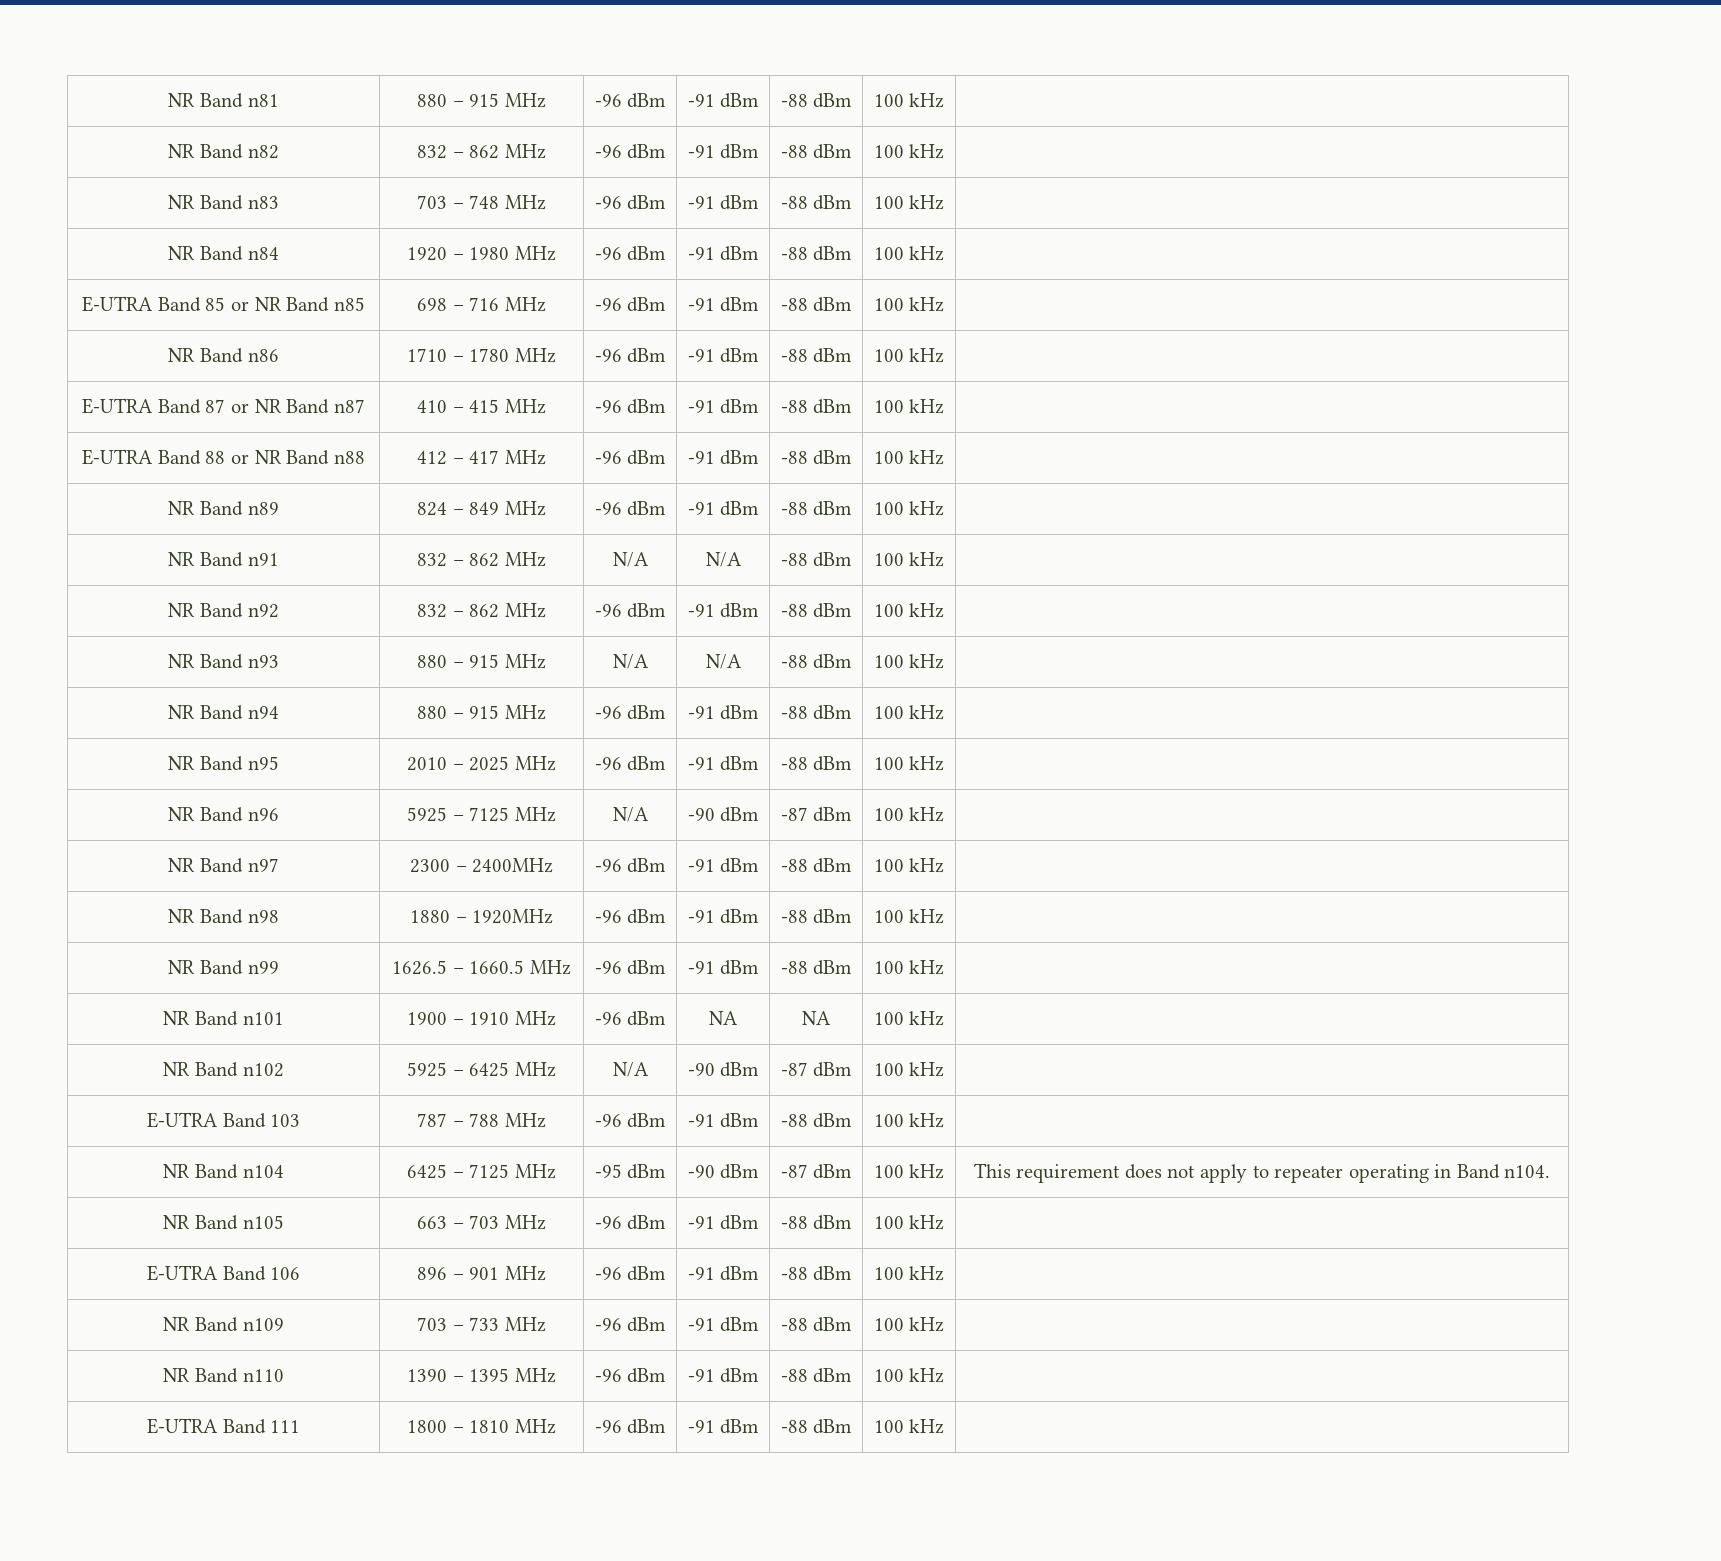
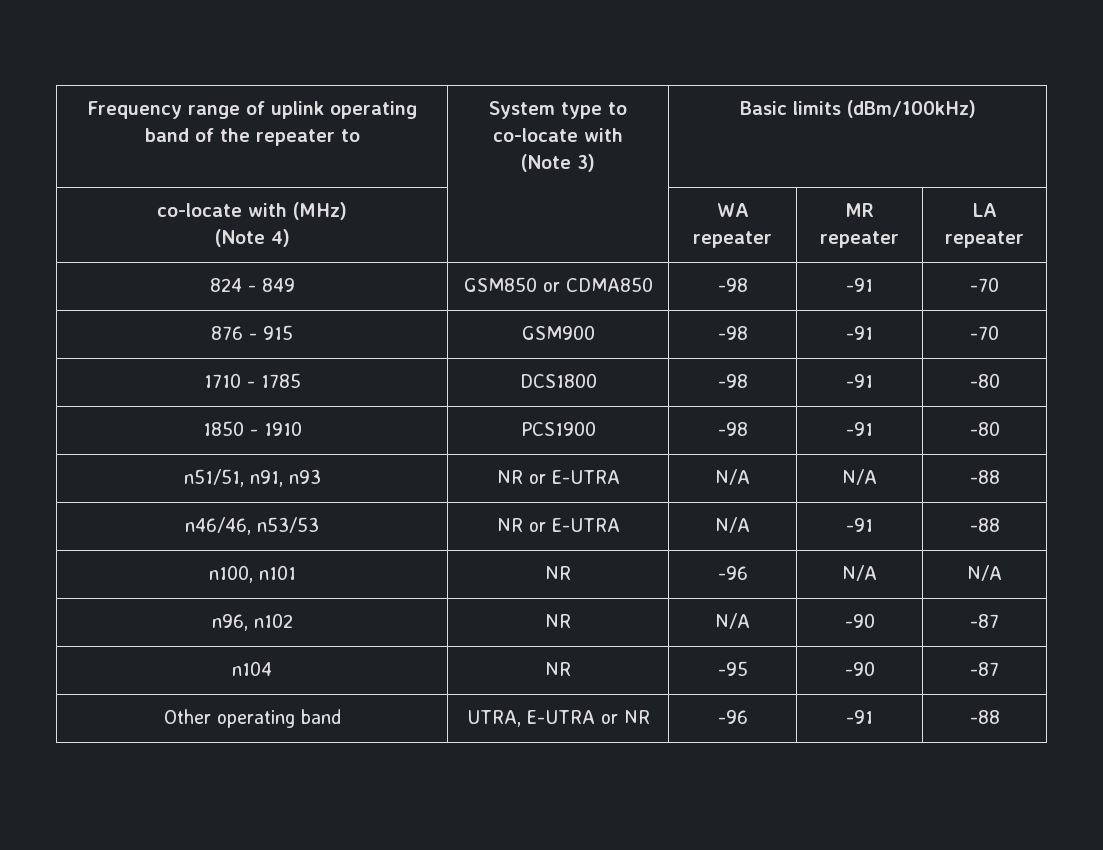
[168,93,279,108] [417,93,546,108] [594,93,667,108] [687,93,760,108] [780,93,853,108] [873,93,945,108] [168,144,279,159] [417,144,546,159] [594,144,667,159] [687,144,760,159] [780,144,853,159] [873,144,945,159] [168,195,279,210] [417,195,546,210] [594,195,667,210] [687,195,760,210] [780,195,853,210] [873,195,945,210] [168,246,279,261] [407,246,556,261] [594,246,667,261] [687,246,760,261] [780,246,853,261] [873,246,945,261] [82,296,365,312] [417,297,546,312] [594,297,667,312] [687,297,760,312] [780,297,853,312] [873,297,945,312] [168,348,279,363] [407,348,556,363] [594,348,667,363] [687,348,760,363] [780,348,853,363] [873,348,945,363] [82,398,365,414] [417,399,546,414] [594,399,667,414] [687,399,760,414] [780,399,853,414] [873,399,945,414] [82,449,365,465] [417,450,546,465] [594,450,667,465] [687,450,760,465] [780,450,853,465] [873,450,945,465] [168,501,279,516] [417,501,546,516] [594,501,667,516] [687,501,760,516] [780,501,853,516] [873,501,945,516] [168,552,279,567] [417,552,546,567] [612,552,649,567] [705,552,742,567] [780,552,853,567] [873,552,945,567] [168,603,279,618] [417,603,546,618] [594,603,667,618] [687,603,760,618] [780,603,853,618] [873,603,945,618] [168,654,279,669] [417,654,546,669] [612,654,649,669] [705,654,742,669] [780,654,853,669] [873,654,945,669] [168,705,279,720] [417,705,546,720] [594,705,667,720] [687,705,760,720] [780,705,853,720] [873,705,945,720] [168,756,279,771] [407,756,556,771] [594,756,667,771] [687,756,760,771] [780,756,853,771] [873,756,945,771] [168,807,279,822] [407,807,556,822] [612,807,649,822] [687,807,760,822] [780,807,853,822] [873,807,945,822] [168,858,279,873] [409,858,554,873] [594,858,667,873] [687,858,760,873] [780,858,853,873] [873,858,945,873] [168,909,279,924] [409,909,554,924] [594,909,667,924] [687,909,760,924] [780,909,853,924] [873,909,945,924] [168,960,279,975] [392,960,571,975] [594,960,667,975] [687,960,760,975] [780,960,853,975] [873,960,945,975] [163,1011,284,1026] [407,1011,556,1026] [594,1011,667,1026] [709,1011,738,1025] [802,1011,831,1025] [873,1011,945,1026] [163,1062,284,1077] [407,1062,556,1077] [612,1062,649,1077] [687,1062,760,1077] [780,1062,853,1077] [873,1062,945,1077] [146,1112,301,1128] [417,1113,546,1128] [594,1113,667,1128] [687,1113,760,1128] [780,1113,853,1128] [873,1113,945,1128] [163,1164,284,1179] [407,1164,556,1179] [594,1164,667,1179] [687,1164,760,1179] [780,1164,853,1179] [873,1164,945,1179] [973,1163,1551,1183] [163,1215,284,1230] [417,1215,546,1230] [594,1215,667,1230] [687,1215,760,1230] [780,1215,853,1230] [873,1215,945,1230] [146,1265,301,1281] [417,1266,546,1281] [594,1266,667,1281] [687,1266,760,1281] [780,1266,853,1281] [873,1266,945,1281] [163,1317,284,1332] [417,1317,546,1332] [594,1317,667,1332] [687,1317,760,1332] [780,1317,853,1332] [873,1317,945,1332] [163,1368,284,1383] [407,1368,556,1383] [594,1368,667,1383] [687,1368,760,1383] [780,1368,853,1383] [873,1368,945,1383] [146,1418,301,1434] [407,1419,556,1434] [594,1419,667,1434] [687,1419,760,1434] [780,1419,853,1434] [873,1419,945,1434] NR Band n81 | 880 – 915 MHz | -96 dBm | -91 dBm | -88 dBm | 100 kHz | // NR Band n82 | 832 – 862 MHz | -96 dBm | -91 dBm | -88 dBm | 100 kHz | // NR Band n83 | 703 – 748 MHz | -96 dBm | -91 dBm | -88 dBm | 100 kHz | // NR Band n84 | 1920 – 1980 MHz | -96 dBm | -91 dBm | -88 dBm | 100 kHz | // E-UTRA Band 85 or NR Band n85 | 698 – 716 MHz | -96 dBm | -91 dBm | -88 dBm | 100 kHz | // NR Band n86 | 1710 – 1780 MHz | -96 dBm | -91 dBm | -88 dBm | 100 kHz | // E-UTRA Band 87 or NR Band n87 | 410 – 415 MHz | -96 dBm | -91 dBm | -88 dBm | 100 kHz | // E-UTRA Band 88 or NR Band n88 | 412 – 417 MHz | -96 dBm | -91 dBm | -88 dBm | 100 kHz | // NR Band n89 | 824 – 849 MHz | -96 dBm | -91 dBm | -88 dBm | 100 kHz | // NR Band n91 | 832 – 862 MHz | N/A | N/A | -88 dBm | 100 kHz | // NR Band n92 | 832 – 862 MHz | -96 dBm | -91 dBm | -88 dBm | 100 kHz | // NR Band n93 | 880 – 915 MHz | N/A | N/A | -88 dBm | 100 kHz | // NR Band n94 | 880 – 915 MHz | -96 dBm | -91 dBm | -88 dBm | 100 kHz | // NR Band n95 | 2010 – 2025 MHz | -96 dBm | -91 dBm | -88 dBm | 100 kHz | // NR Band n96 | 5925 – 7125 MHz | N/A | -90 dBm | -87 dBm | 100 kHz | // NR Band n97 | 2300 – 2400MHz | -96 dBm | -91 dBm | -88 dBm | 100 kHz | // NR Band n98 | 1880 – 1920MHz | -96 dBm | -91 dBm | -88 dBm | 100 kHz | // NR Band n99 | 1626.5 – 1660.5 MHz | -96 dBm | -91 dBm | -88 dBm | 100 kHz | // NR Band n101 | 1900 – 1910 MHz | -96 dBm | NA | NA | 100 kHz | // NR Band n102 | 5925 – 6425 MHz | N/A | -90 dBm | -87 dBm | 100 kHz | // E-UTRA Band 103 | 787 – 788 MHz | -96 dBm | -91 dBm | -88 dBm | 100 kHz | // NR Band n104 | 6425 – 7125 MHz | -95 dBm | -90 dBm | -87 dBm | 100 kHz | This requirement does not apply to repeater operating in Band n104. // NR Band n105 | 663 – 703 MHz | -96 dBm | -91 dBm | -88 dBm | 100 kHz | // E-UTRA Band 106 | 896 – 901 MHz | -96 dBm | -91 dBm | -88 dBm | 100 kHz | // NR Band n109 | 703 – 733 MHz | -96 dBm | -91 dBm | -88 dBm | 100 kHz | // NR Band n110 | 1390 – 1395 MHz | -96 dBm | -91 dBm | -88 dBm | 100 kHz | // E-UTRA Band 111 | 1800 – 1810 MHz | -96 dBm | -91 dBm | -88 dBm | 100 kHz | -> [87,101,418,119] [144,128,360,146] [489,101,627,119] [493,128,623,142] [521,154,595,172] [739,100,976,118] [157,202,347,220] [214,229,290,247] [716,203,749,217] [693,231,772,248] [845,203,874,217] [820,231,899,248] [972,203,997,217] [945,231,1024,248] [209,278,295,292] [463,277,653,292] [717,278,748,292] [846,278,873,292] [970,277,999,292] [211,325,293,340] [521,325,595,340] [717,326,748,340] [846,326,873,340] [970,325,999,340] [203,373,301,388] [519,373,597,388] [717,374,748,388] [846,374,873,388] [969,373,1000,388] [202,421,302,436] [520,421,596,436] [717,422,748,436] [846,422,873,436] [969,421,1000,436] [183,469,321,487] [496,470,620,484] [715,469,750,485] [842,469,877,485] [969,470,1000,484] [185,517,319,535] [496,518,620,532] [715,517,750,533] [846,518,873,532] [969,518,1000,532] [208,565,296,583] [545,566,571,580] [717,566,748,580] [842,565,877,581] [967,565,1002,581] [211,613,293,631] [545,614,571,628] [715,613,750,629] [844,613,875,628] [970,614,999,628] [232,661,272,676] [545,662,571,676] [717,661,748,676] [844,661,875,676] [970,662,999,676] [163,709,341,728] [466,710,650,727] [717,710,748,724] [846,710,873,724] [969,710,1000,724] Frequency range of uplink operating band of the repeater to | System type to co-locate with // (Note 3) | Basic limits (dBm/100kHz) // co-locate with (MHz) // (Note 4) | | WA repeater | MR repeater | LA repeater // 824 - 849 | GSM850 or CDMA850 | -98 | -91 | -70 // 876 - 915 | GSM900 | -98 | -91 | -70 // 1710 - 1785 | DCS1800 | -98 | -91 | -80 // 1850 - 1910 | PCS1900 | -98 | -91 | -80 // n51/51, n91, n93 | NR or E-UTRA | N/A | N/A | -88 // n46/46, n53/53 | NR or E-UTRA | N/A | -91 | -88 // n100, n101 | NR | -96 | N/A | N/A // n96, n102 | NR | N/A | -90 | -87 // n104 | NR | -95 | -90 | -87 // Other operating band | UTRA, E-UTRA or NR | -96 | -91 | -88

